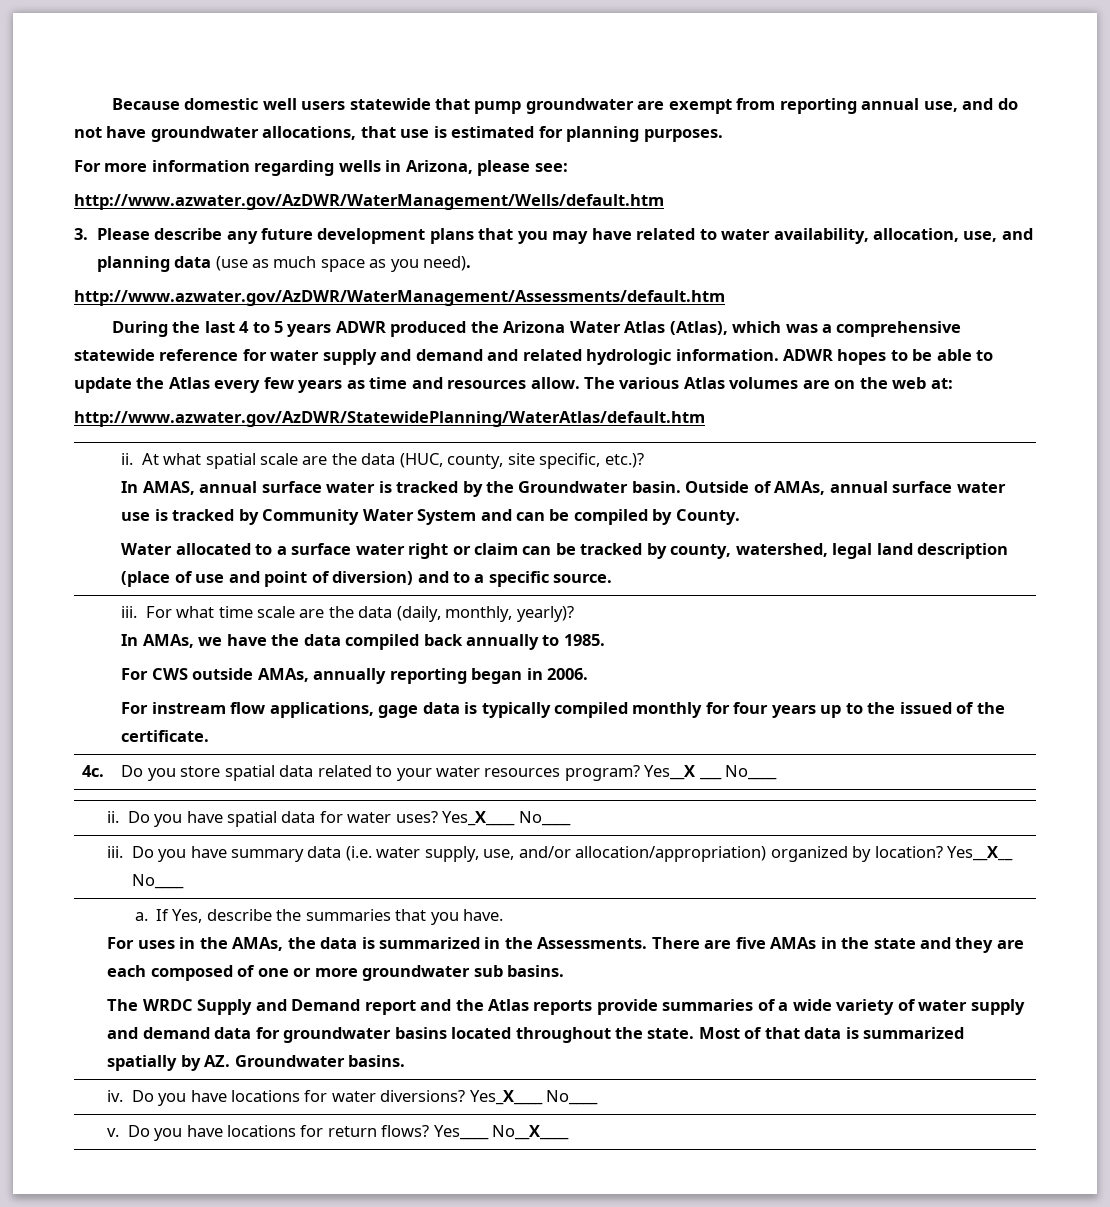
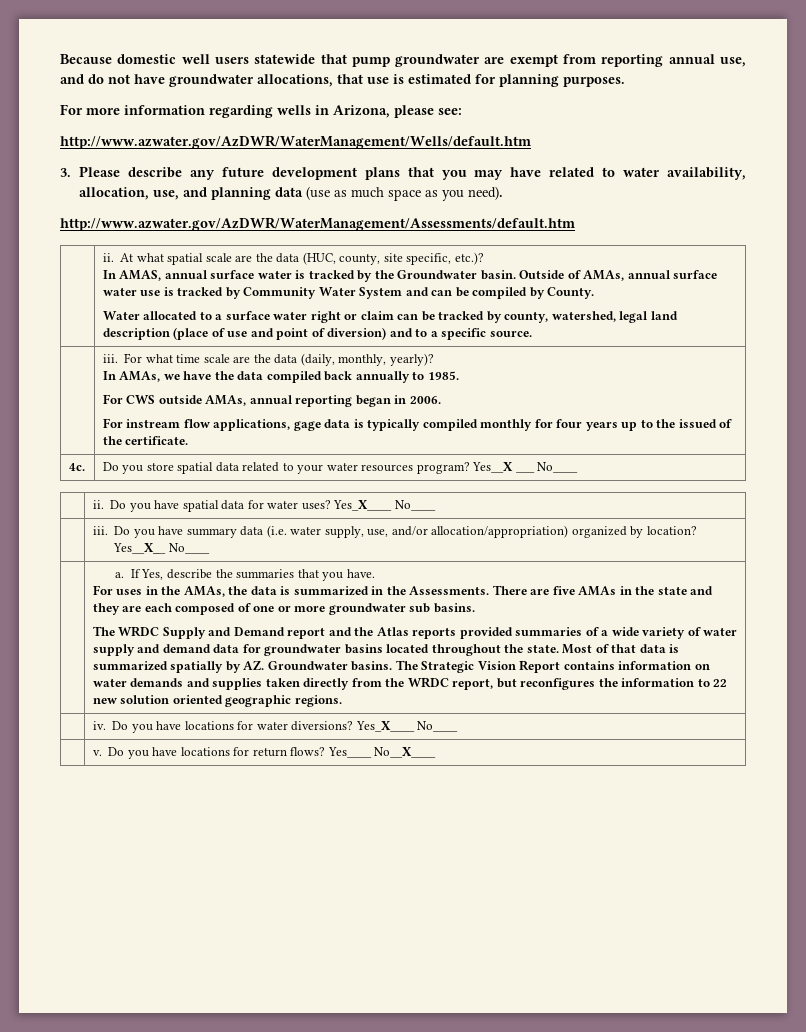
[111,321,962,337] [74,349,994,365] [74,377,953,393] [74,411,705,427] // During the last 4 to 5 years ADWR produced the Arizona Water Atlas (Atlas), which was a comprehensive statewide reference for water supply and demand and related hydrologic information. ADWR hopes to be able to update the Atlas every few years as time and resources allow. The various Atlas volumes are on the web at: // http://www.azwater.gov/AzDWR/StatewidePlanning/WaterAtlas/default.htm -> (575, 224) none
[313,668,387,684] annually -> [249,395,293,404] annual
[596,999,658,1015] provide -> [459,627,513,639] provided
(406, 1061) none -> [395,660,710,673] [92,677,728,690] [92,695,342,707] The Strategic Vision Report contains information on water demands and supplies taken directly from the WRDC report, but reconfigures the information to 22 new solution oriented geographic regions.

